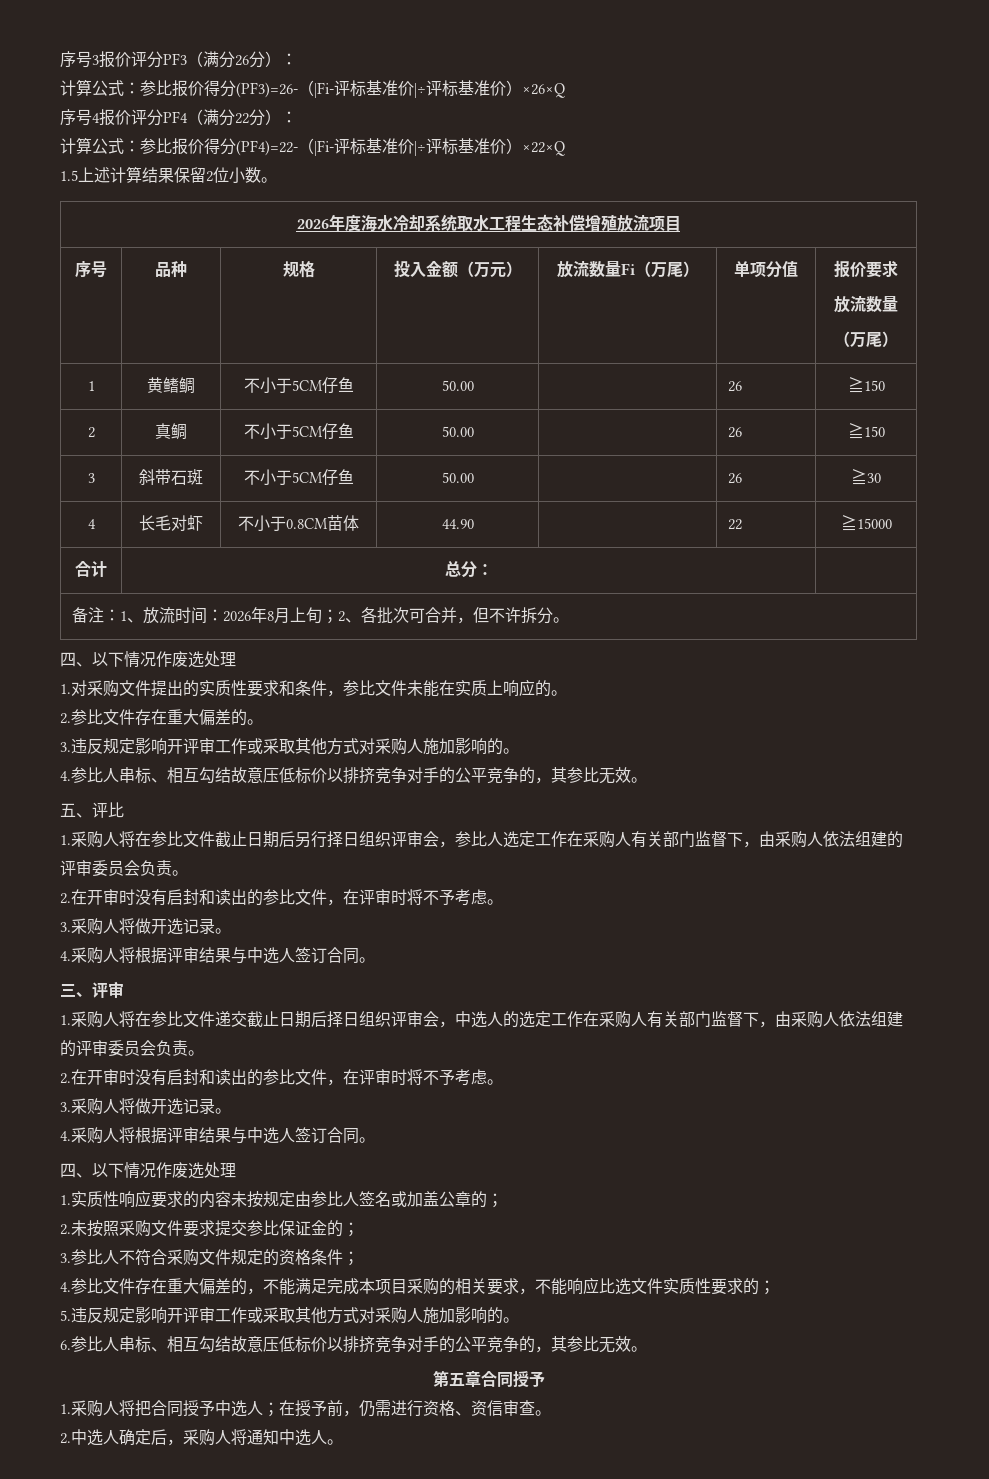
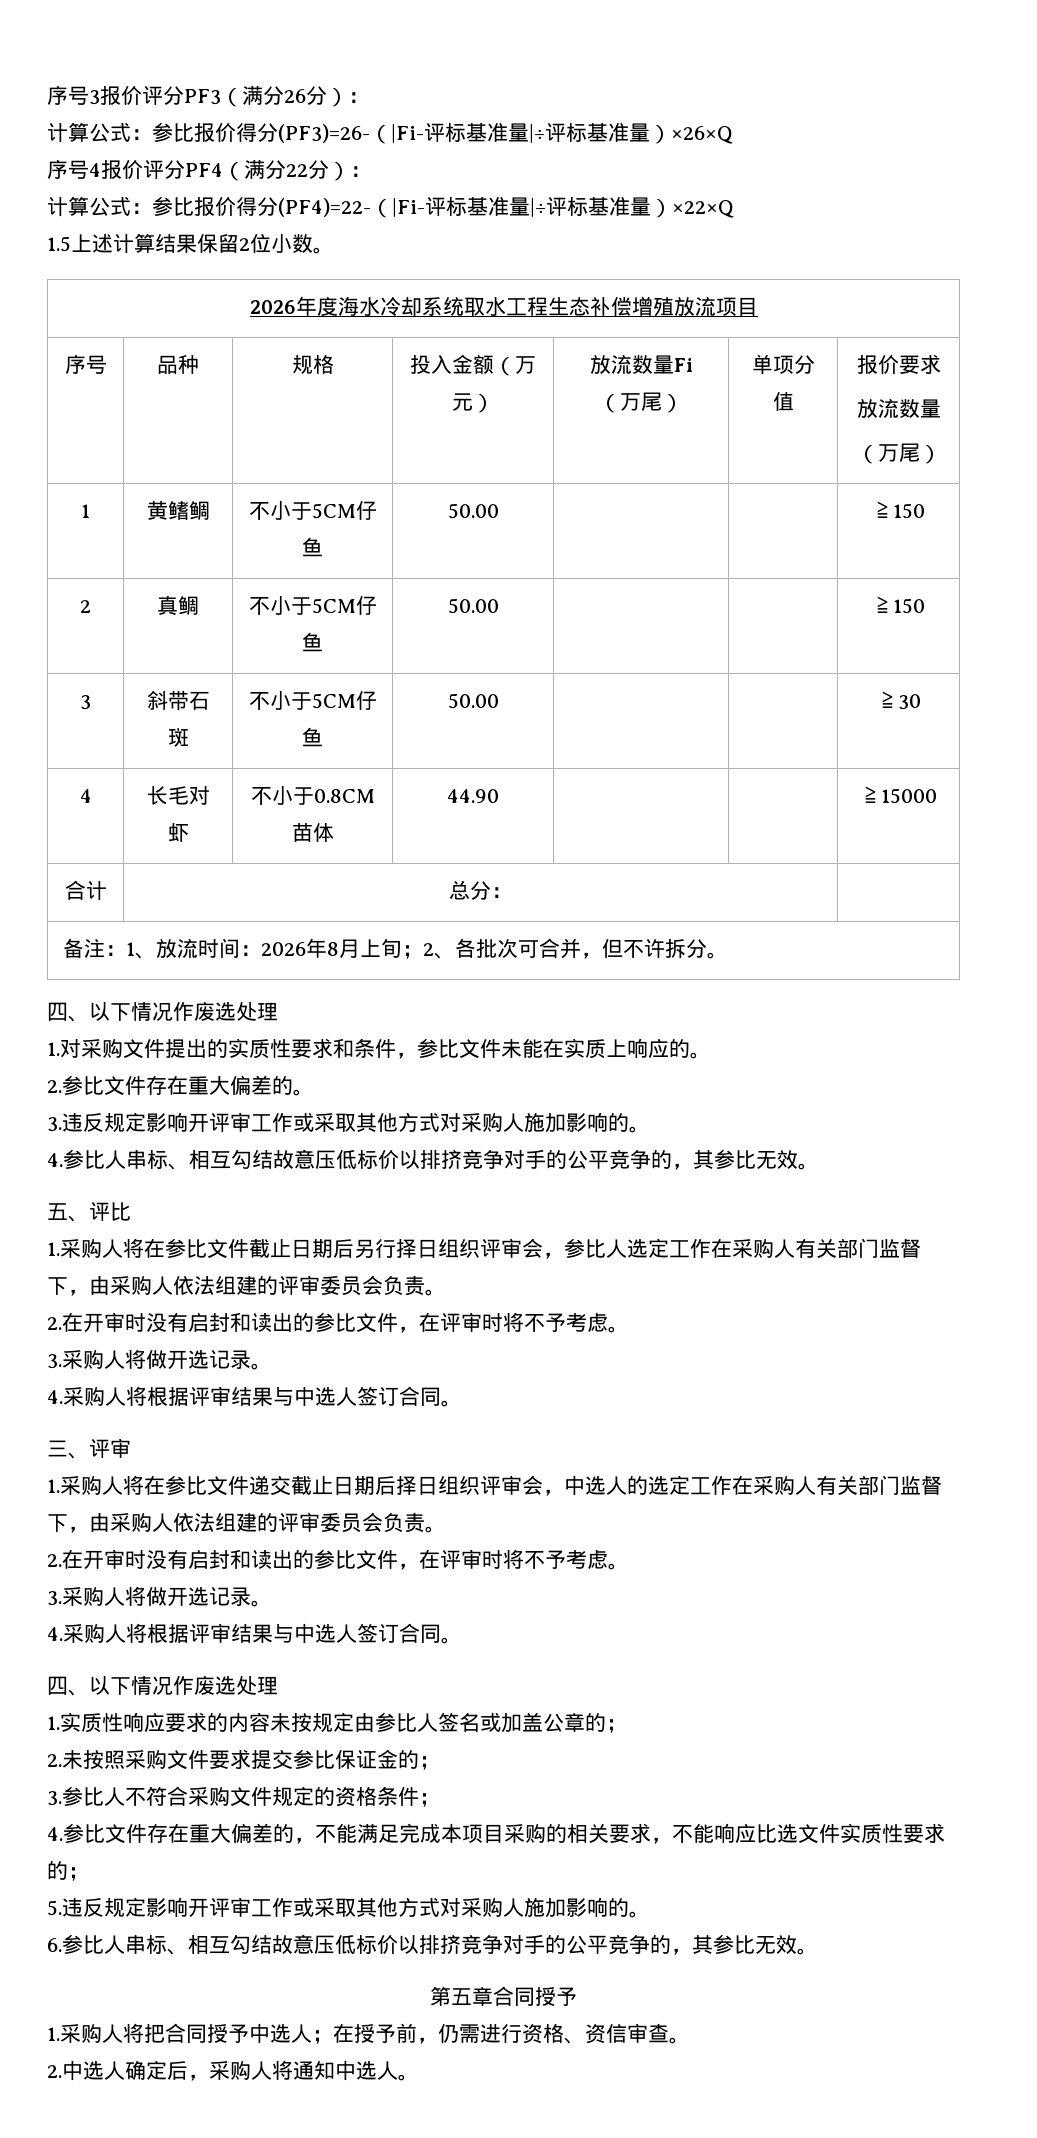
[398,80,506,98] 价|÷评标基准价 -> [508,122,650,143] 量|÷评标基准量
[398,138,506,156] 价|÷评标基准价 -> [509,196,651,217] 量|÷评标基准量
[728,381,743,392] 26 -> (499, 511) none
[728,427,743,438] 26 -> (499, 606) none
[728,473,743,484] 26 -> (499, 701) none
[728,519,743,530] 22 -> (499, 796) none

